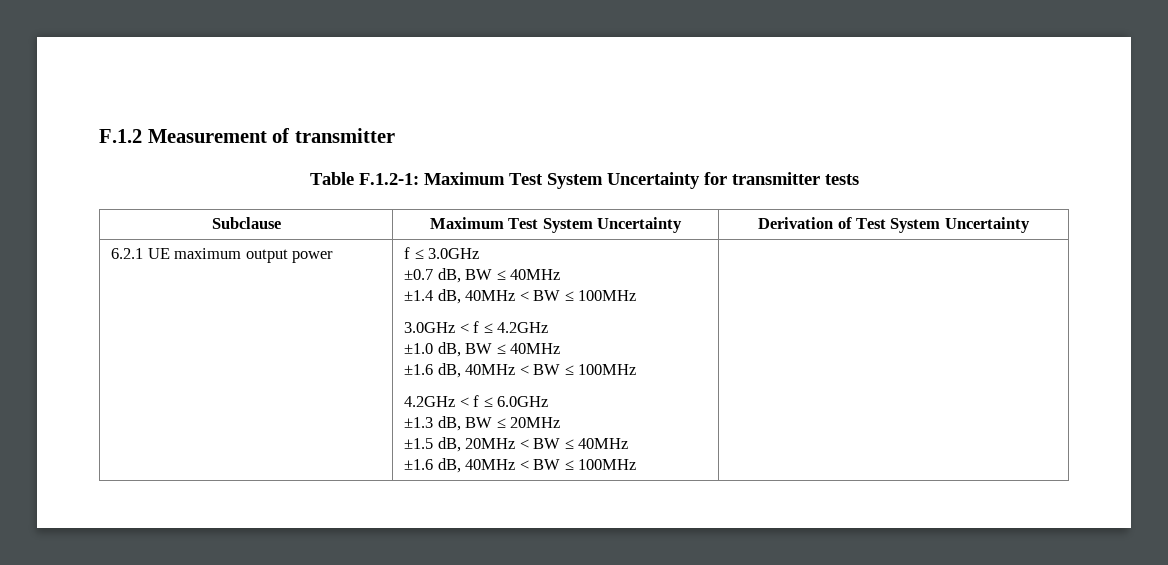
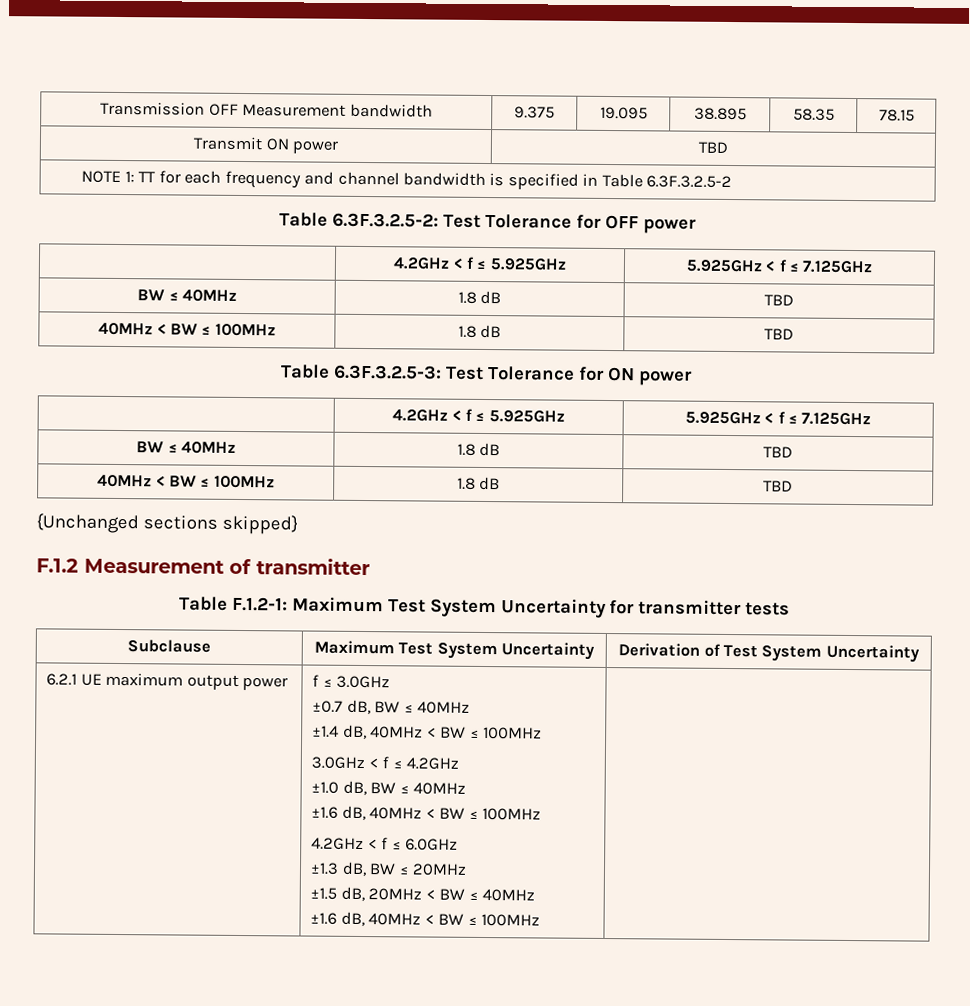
(99, 136) none -> [100,101,433,118] [514,106,555,119] [599,106,648,120] [693,107,747,121] [792,108,835,121] [878,109,915,122] [193,136,338,154] [698,141,728,153] [81,170,733,190] [279,212,697,234] [393,256,567,271] [685,259,873,274] [137,289,237,302] [457,290,502,305] [764,294,794,306] [98,322,276,337] [457,324,502,339] [764,328,794,340] [281,364,693,386] [392,408,565,423] [684,411,872,426] [136,441,236,454] [456,442,501,457] [763,446,793,458] [97,474,275,489] [456,476,501,491] [763,480,793,492] [36,513,298,535] Transmission OFF Measurement bandwidth | 9.375 | 19.095 | 38.895 | 58.35 | 78.15 // Transmit ON power | TBD // NOTE 1: TT for each frequency and channel bandwidth is specified in Table 6.3F.3.2.5-2 // Table 6.3F.3.2.5-2: Test Tolerance for OFF power // | 4.2GHz < f ≤ 5.925GHz | 5.925GHz < f ≤ 7.125GHz // BW ≤ 40MHz | 1.8 dB | TBD // 40MHz < BW ≤ 100MHz | 1.8 dB | TBD // Table 6.3F.3.2.5-3: Test Tolerance for ON power // | 4.2GHz < f ≤ 5.925GHz | 5.925GHz < f ≤ 7.125GHz // BW ≤ 40MHz | 1.8 dB | TBD // 40MHz < BW ≤ 100MHz | 1.8 dB | TBD // {Unchanged sections skipped} //

